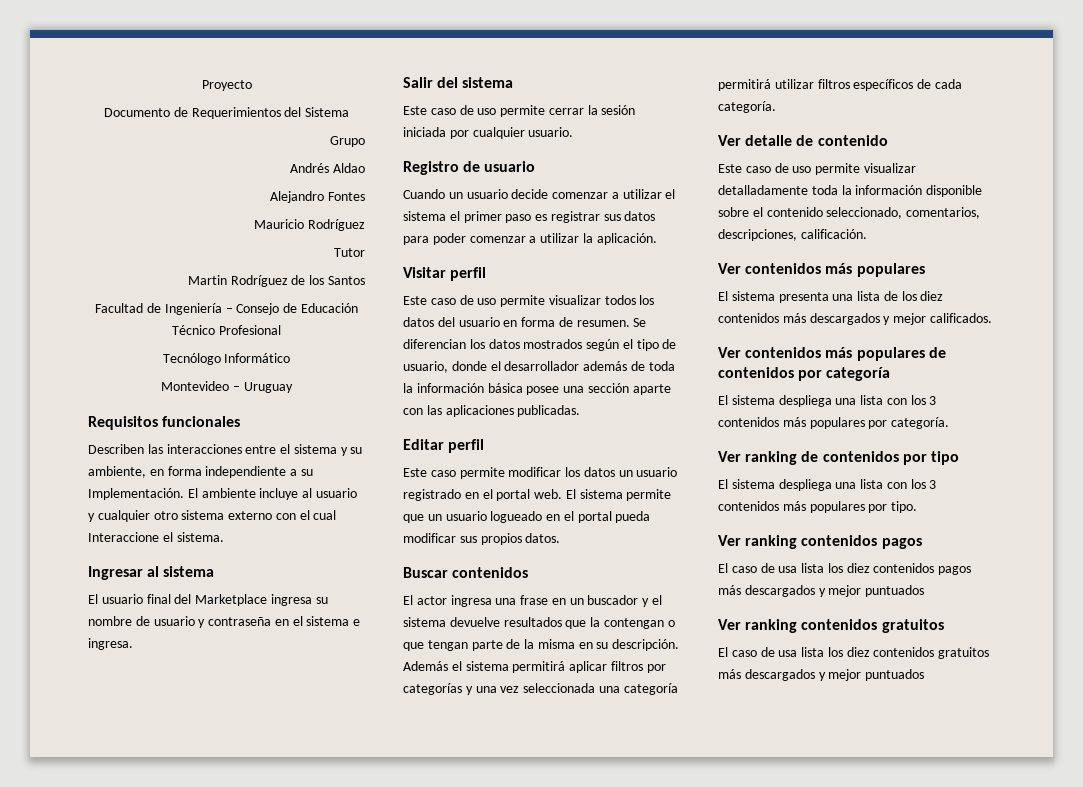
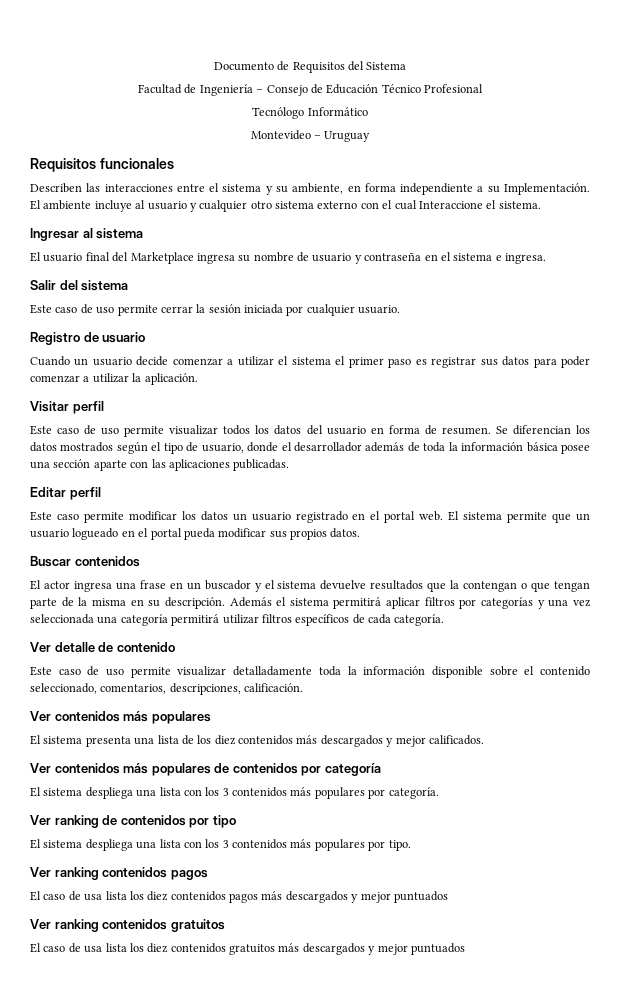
[201,80,252,91] Proyecto // -> (213, 66) none
[191,107,281,119] Requerimientos -> [292,62,345,73] Requisitos
[330,136,365,147] [290,163,365,173] [270,191,365,203] [254,219,365,231] [334,248,365,257] [187,275,365,287] // Grupo // Andrés Aldao // Alejandro Fontes // Mauricio Rodríguez // Tutor // Martin Rodríguez de los Santos -> (407, 66) none

